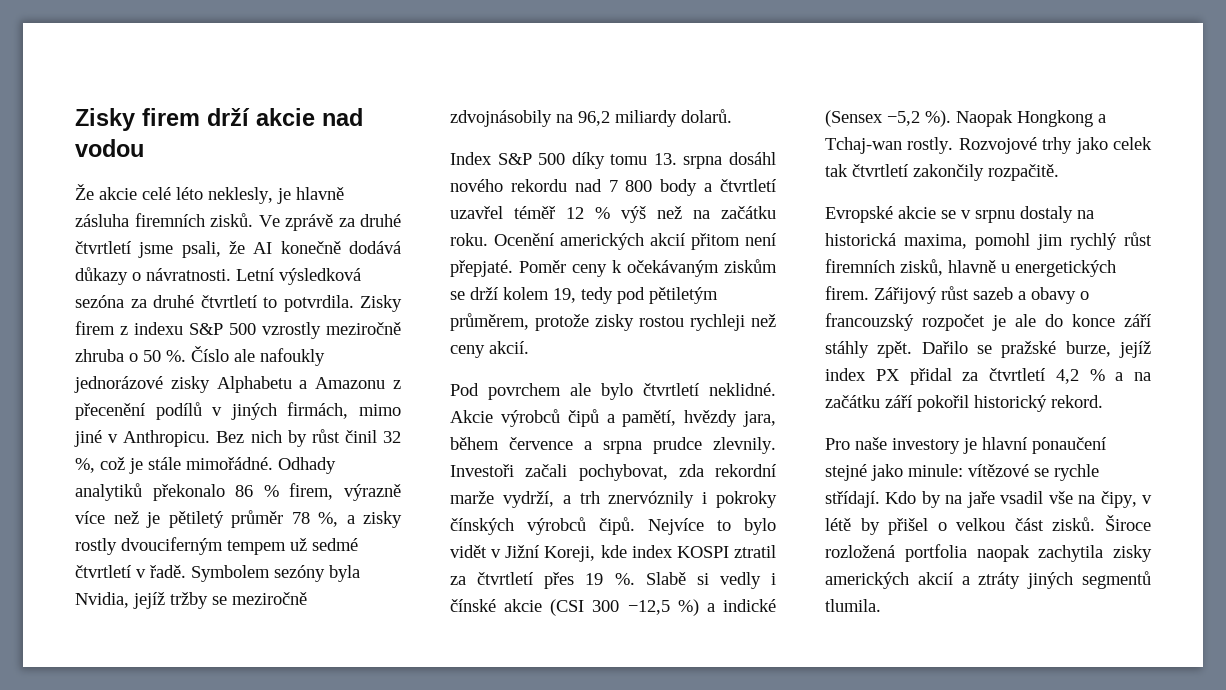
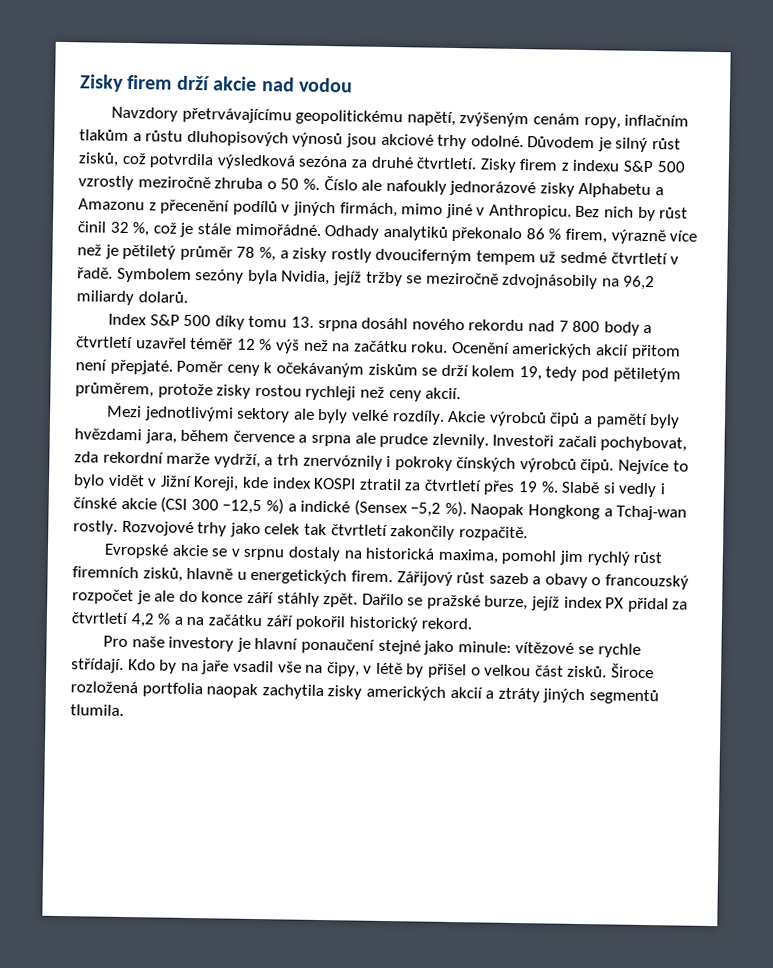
[75,184,344,204] [75,213,401,231] [75,241,401,258] [75,267,274,285] Že akcie celé léto neklesly, je hlavně zásluha firemních zisků. Ve zprávě za druhé čtvrtletí jsme psali, že AI konečně dodává důkazy o návratnosti. Letní -> [111,106,690,129] [79,129,682,152] [78,152,215,169] Navzdory přetrvávajícímu geopolitickému napětí, zvýšeným cenám ropy, inflačním tlakům a růstu dluhopisových výnosů jsou akciové trhy odolné. Důvodem je silný růst zisků, což potvrdila
[200,295,354,312] čtvrtletí to potvrdila. -> [416,157,478,170] čtvrtletí.
[450,383,776,400] Pod povrchem ale bylo čtvrtletí neklidné. -> [107,405,445,425] Mezi jednotlivými sektory ale byly velké rozdíly.
[622,410,738,427] pamětí, hvězdy -> [595,413,681,429] [74,428,142,441] pamětí byly hvězdami
(642, 447) none -> [354,432,376,444] ale

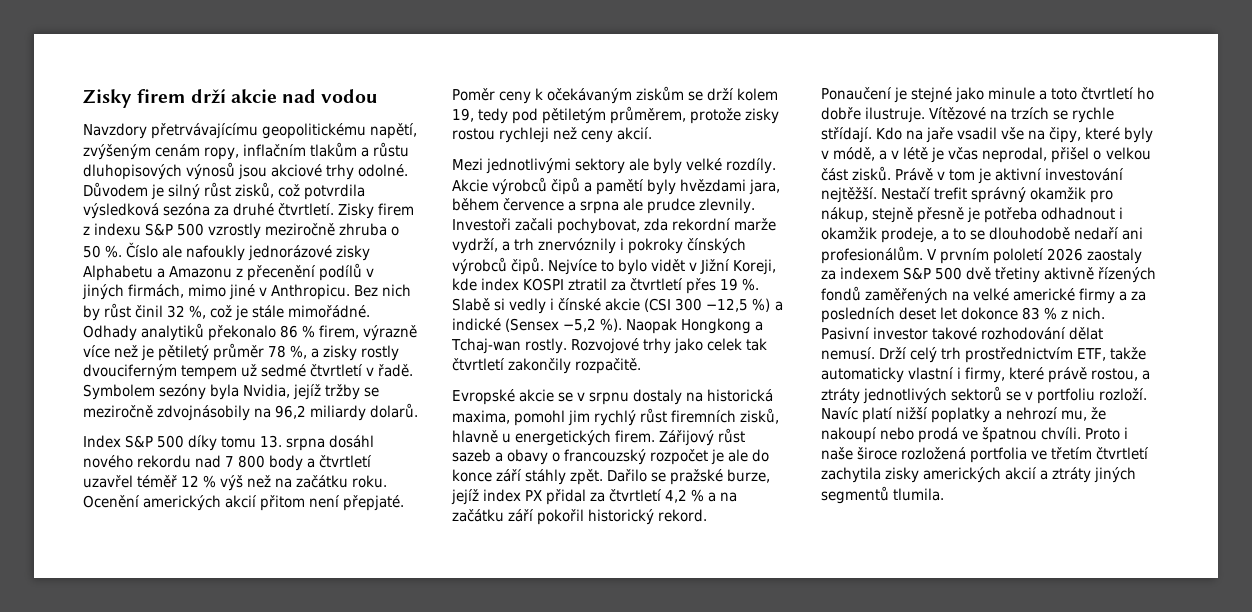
[103,635,575,656] Pro naše investory je hlavní ponaučení stejné jako minule: vítězové -> [821,87,1155,103] [821,107,1050,123] Ponaučení je stejné jako minule a toto čtvrtletí ho dobře ilustruje. Vítězové na trzích
[159,659,178,674] by -> (903, 133) none
[363,662,425,678] v létě by -> [1085,127,1154,143] [821,147,1048,163] které byly v módě, a v létě je včas neprodal,
[611,663,655,679] [70,681,259,699] Široce rozložená portfolia naopak -> [895,168,1125,184] [821,187,1114,203] [821,207,1124,223] [821,227,1144,243] [821,246,1143,264] [821,267,1157,283] [821,286,1147,304] [821,307,1106,323] [821,327,1104,340] [821,347,1147,363] [821,367,1151,383] [821,386,1148,404] [821,407,1107,423] [821,427,1129,443] [821,447,1150,463] Právě v tom je aktivní investování nejtěžší. Nestačí trefit správný okamžik pro nákup, stejně přesně je potřeba odhadnout i okamžik prodeje, a to se dlouhodobě nedaří ani profesionálům. V prvním pololetí 2026 zaostaly za indexem S&P 500 dvě třetiny aktivně řízených fondů zaměřených na velké americké firmy a za posledních deset let dokonce 83 % z nich. Pasivní investor takové rozhodování dělat nemusí. Drží celý trh prostřednictvím ETF, takže automaticky vlastní i firmy, které právě rostou, a ztráty jednotlivých sektorů se v portfoliu rozloží. Navíc platí nižší poplatky a nehrozí mu, že nakoupí nebo prodá ve špatnou chvíli. Proto i naše široce rozložená portfolia ve třetím čtvrtletí

